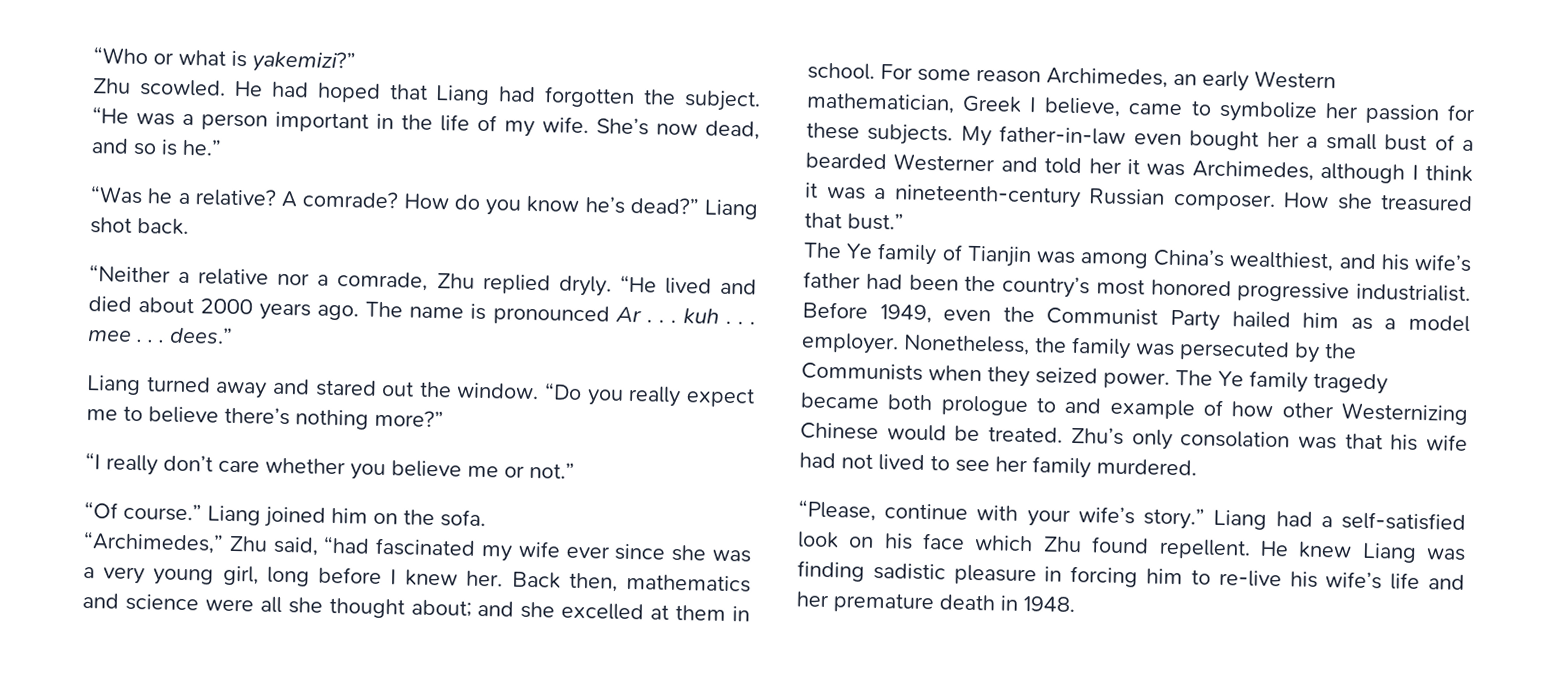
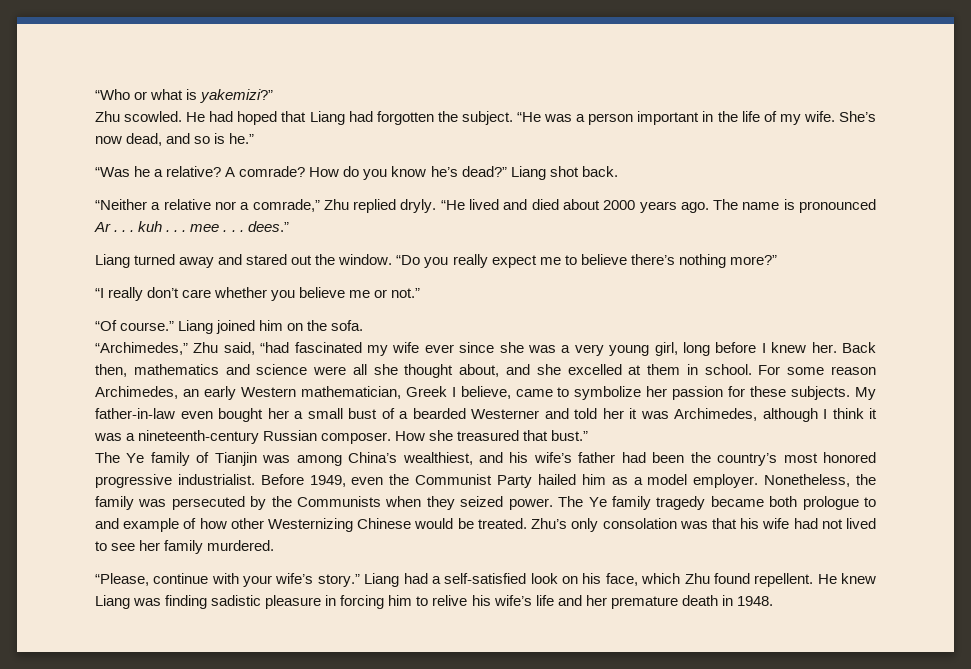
[337,271,429,291] comrade, -> [252,199,320,212] comrade,”
[410,599,472,617] about; -> [459,364,500,377] about,
[922,532,966,550] face -> [605,573,638,586] face,
[1218,569,1282,588] re-live -> [432,595,468,606] relive

